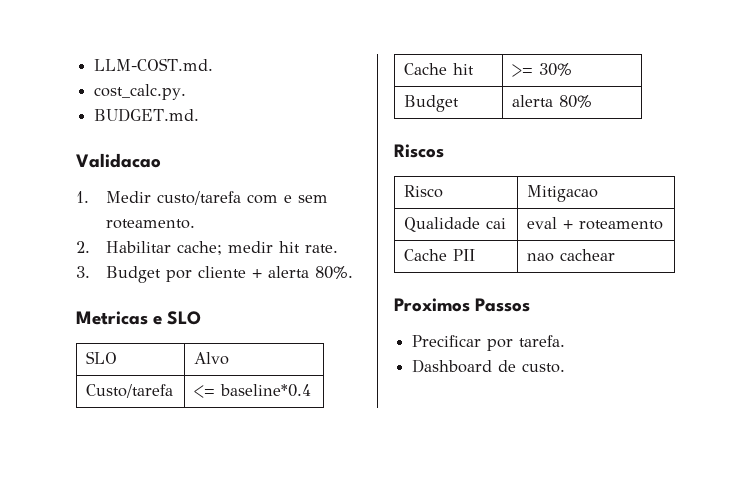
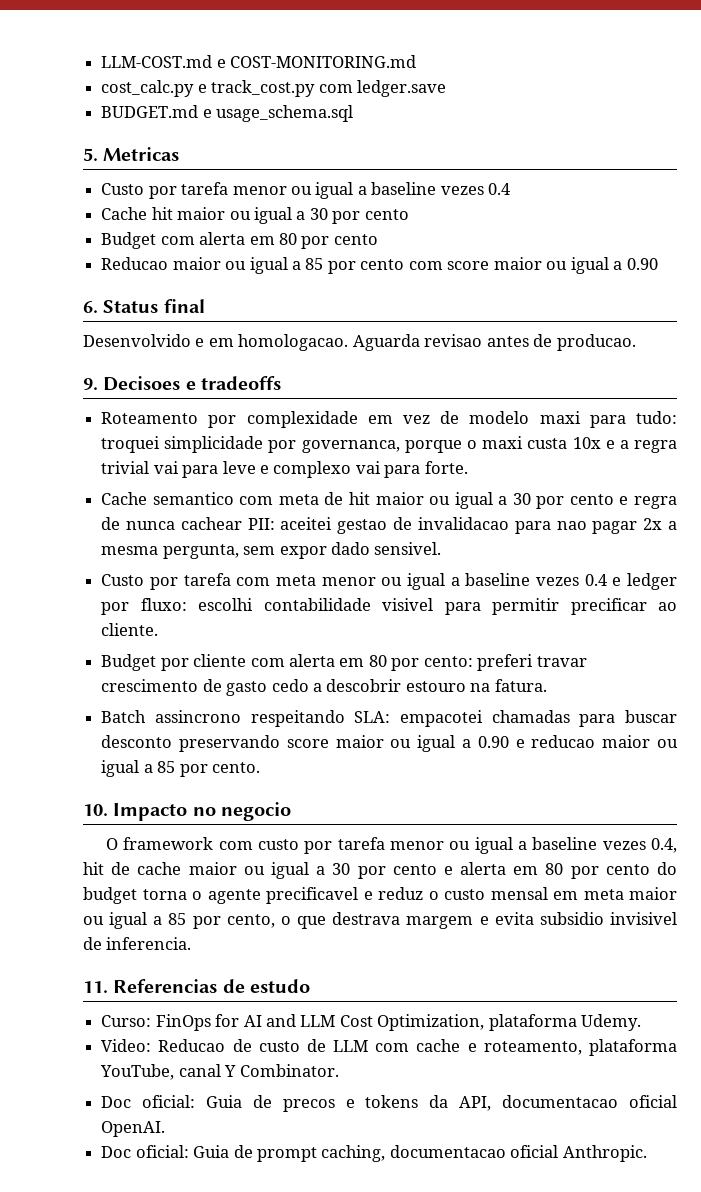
[94,58,214,71] [94,84,187,100] [94,108,200,122] [76,153,161,168] [76,191,329,205] [106,219,196,229] [76,241,339,255] [76,266,354,283] [76,311,202,325] [86,351,118,364] [194,352,230,365] [86,384,174,398] [194,384,312,398] [404,63,475,75] [512,63,573,77] [404,95,460,112] [512,95,593,108] [394,144,444,158] [404,185,444,198] [527,185,599,202] [404,217,507,232] [527,217,664,230] [404,249,476,261] [527,249,616,262] [394,298,531,312] [412,335,566,351] [412,359,566,373] LLM-COST.md. // cost_calc.py. // BUDGET.md. // Validacao // 1. Medir custo/tarefa com e sem roteamento. // 2. Habilitar cache; medir hit rate. // 3. Budget por cliente + alerta 80%. // Metricas e SLO // SLO | Alvo // Custo/tarefa | <= baseline*0.4 // Cache hit | >= 30% // Budget | alerta 80% // Riscos // Risco | Mitigacao // Qualidade cai | eval + roteamento // Cache PII | nao cachear // Proximos Passos // Precificar por tarefa. // Dashboard de custo. -> [101,55,417,68] [101,80,446,97] [101,105,354,122] [83,147,180,161] [101,182,511,199] [101,207,409,224] [101,232,378,249] [101,257,658,274] [83,299,205,313] [83,334,636,351] [83,376,282,391] [101,411,678,428] [101,436,677,453] [101,461,468,478] [101,492,678,509] [101,517,677,534] [101,542,442,559] [101,573,677,590] [101,598,677,615] [101,623,159,636] [101,654,587,671] [101,679,547,696] [101,710,678,727] [101,735,678,752] [101,760,260,777] [83,802,292,821] [105,837,678,854] [83,862,677,879] [83,887,677,904] [83,912,677,929] [83,937,192,950] [83,979,311,993] [101,1014,642,1031] [101,1039,677,1056] [100,1064,339,1080] [101,1095,677,1112] [101,1121,166,1137] [101,1145,647,1162] LLM-COST.md e COST-MONITORING.md // cost_calc.py e track_cost.py com ledger.save // BUDGET.md e usage_schema.sql // 5. Metricas // Custo por tarefa menor ou igual a baseline vezes 0.4 // Cache hit maior ou igual a 30 por cento // Budget com alerta em 80 por cento // Reducao maior ou igual a 85 por cento com score maior ou igual a 0.90 // 6. Status final // Desenvolvido e em homologacao. Aguarda revisao antes de producao. // 9. Decisoes e tradeoffs // Roteamento por complexidade em vez de modelo maxi para tudo: troquei simplicidade por governanca, porque o maxi custa 10x e a regra trivial vai para leve e complexo vai para forte. // Cache semantico com meta de hit maior ou igual a 30 por cento e regra de nunca cachear PII: aceitei gestao de invalidacao para nao pagar 2x a mesma pergunta, sem expor dado sensivel. // Custo por tarefa com meta menor ou igual a baseline vezes 0.4 e ledger por fluxo: escolhi contabilidade visivel para permitir precificar ao cliente. // Budget por cliente com alerta em 80 por cento: preferi travar crescimento de gasto cedo a descobrir estouro na fatura. // Batch assincrono respeitando SLA: empacotei chamadas para buscar desconto preservando score maior ou igual a 0.90 e reducao maior ou igual a 85 por cento. // 10. Impacto no negocio // O framework com custo por tarefa menor ou igual a baseline vezes 0.4, hit de cache maior ou igual a 30 por cento e alerta em 80 por cento do budget torna o agente precificavel e reduz o custo mensal em meta maior ou igual a 85 por cento, o que destrava margem e evita subsidio invisivel de inferencia. // 11. Referencias de estudo // Curso: FinOps for AI and LLM Cost Optimization, plataforma Udemy. // Video: Reducao de custo de LLM com cache e roteamento, plataforma YouTube, canal Y Combinator. // Doc oficial: Guia de precos e tokens da API, documentacao oficial OpenAI. // Doc oficial: Guia de prompt caching, documentacao oficial Anthropic.

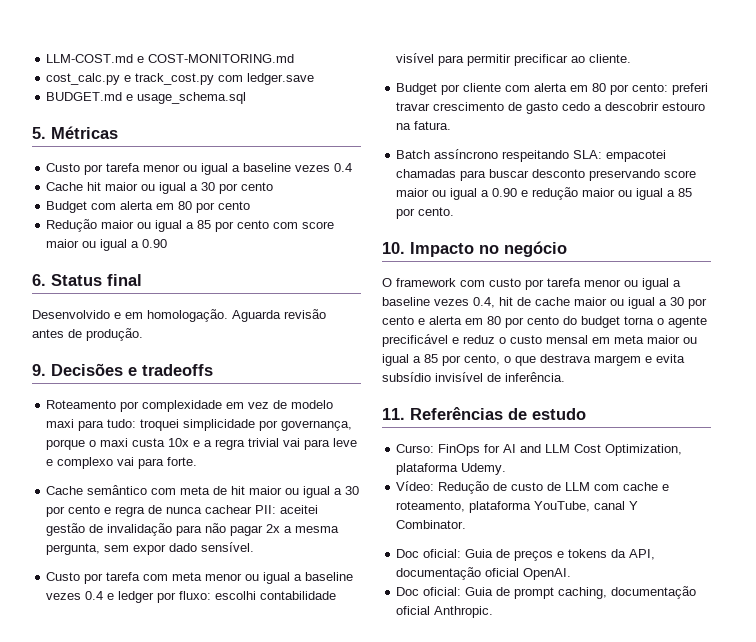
[103,147,180,161] Metricas -> [51,126,118,139] Métricas
[101,257,169,270] Reducao -> [46,219,98,232] Redução
[238,334,483,351] homologacao. Aguarda revisao -> [147,309,326,322] homologação. Aguarda revisão
[556,334,636,351] producao. -> [86,328,143,341] produção.
[103,376,181,391] Decisoes -> [51,363,123,376] Decisões
[301,440,400,453] governanca, -> [281,420,353,431] governança,
[152,492,234,505] semantico -> [87,485,148,495] semântico
[337,517,587,534] gestao de invalidacao para nao -> [46,523,227,536] gestão de invalidação para não
[374,542,442,555] sensivel. -> [201,542,255,552] sensível.
[382,598,434,611] visivel -> [396,53,435,63] visível
[154,710,241,723] assincrono -> [434,149,499,159] assíncrono
[531,735,596,748] reducao -> [532,187,579,200] redução
[221,802,292,821] negocio -> [504,241,567,257] negócio
[266,887,358,904] precificavel -> [382,334,448,347] precificável
[539,912,677,925] [83,937,192,950] subsidio invisivel de inferencia. -> [382,372,565,382] subsídio invisível de inferência.
[113,979,218,993] Referencias -> [410,407,503,420] Referências
[101,1039,226,1052] Video: Reducao -> [396,481,490,494] Vídeo: Redução
[282,1099,335,1112] precos -> [514,550,554,561] preços
[502,1095,619,1108] documentacao -> [396,567,482,580] documentação
[389,1145,506,1158] documentacao -> [611,586,697,599] documentação

